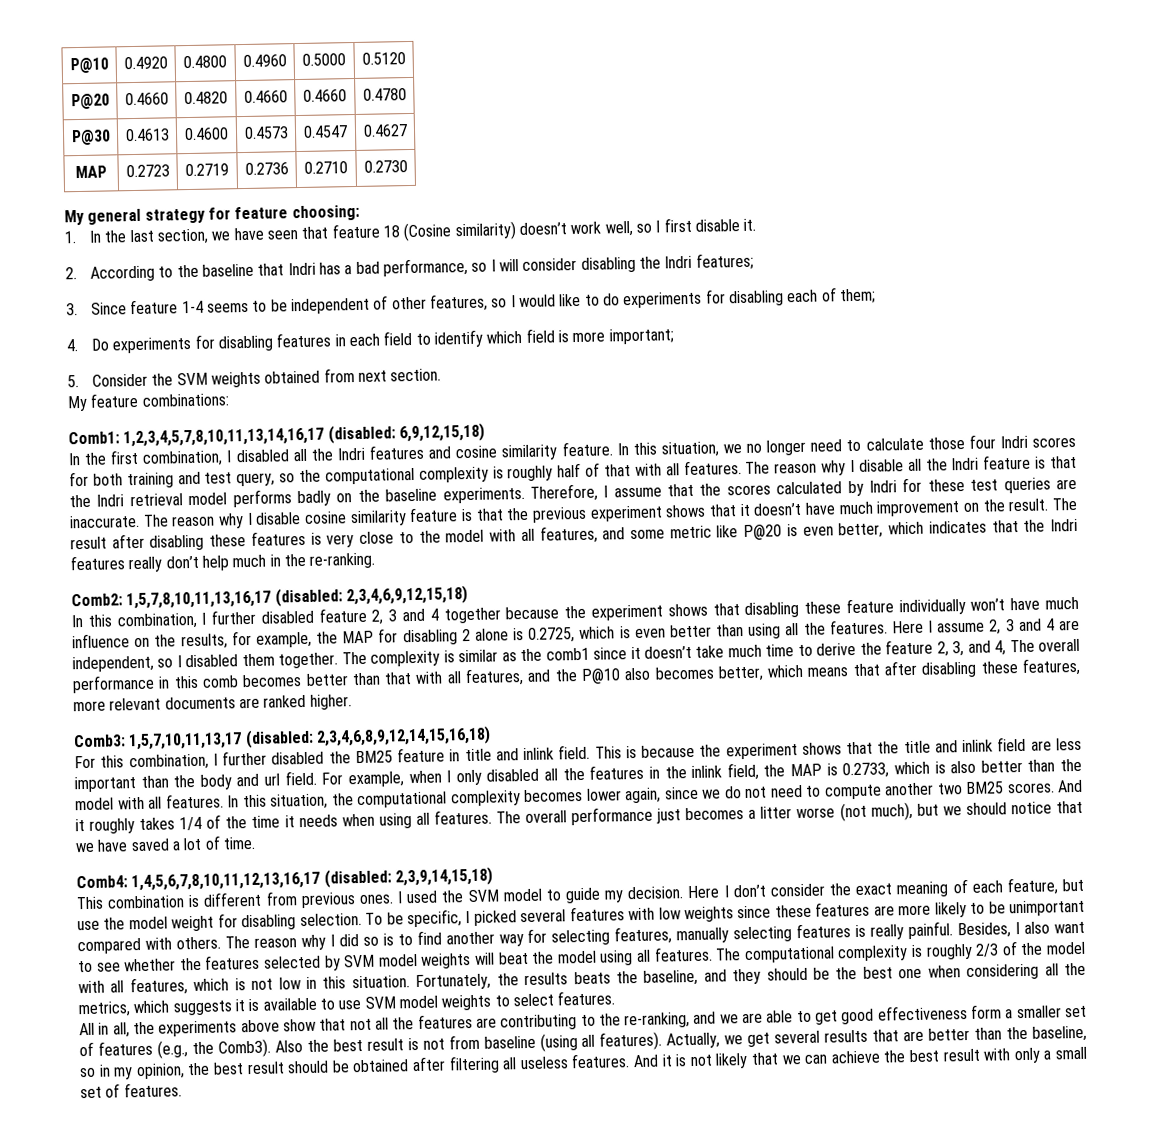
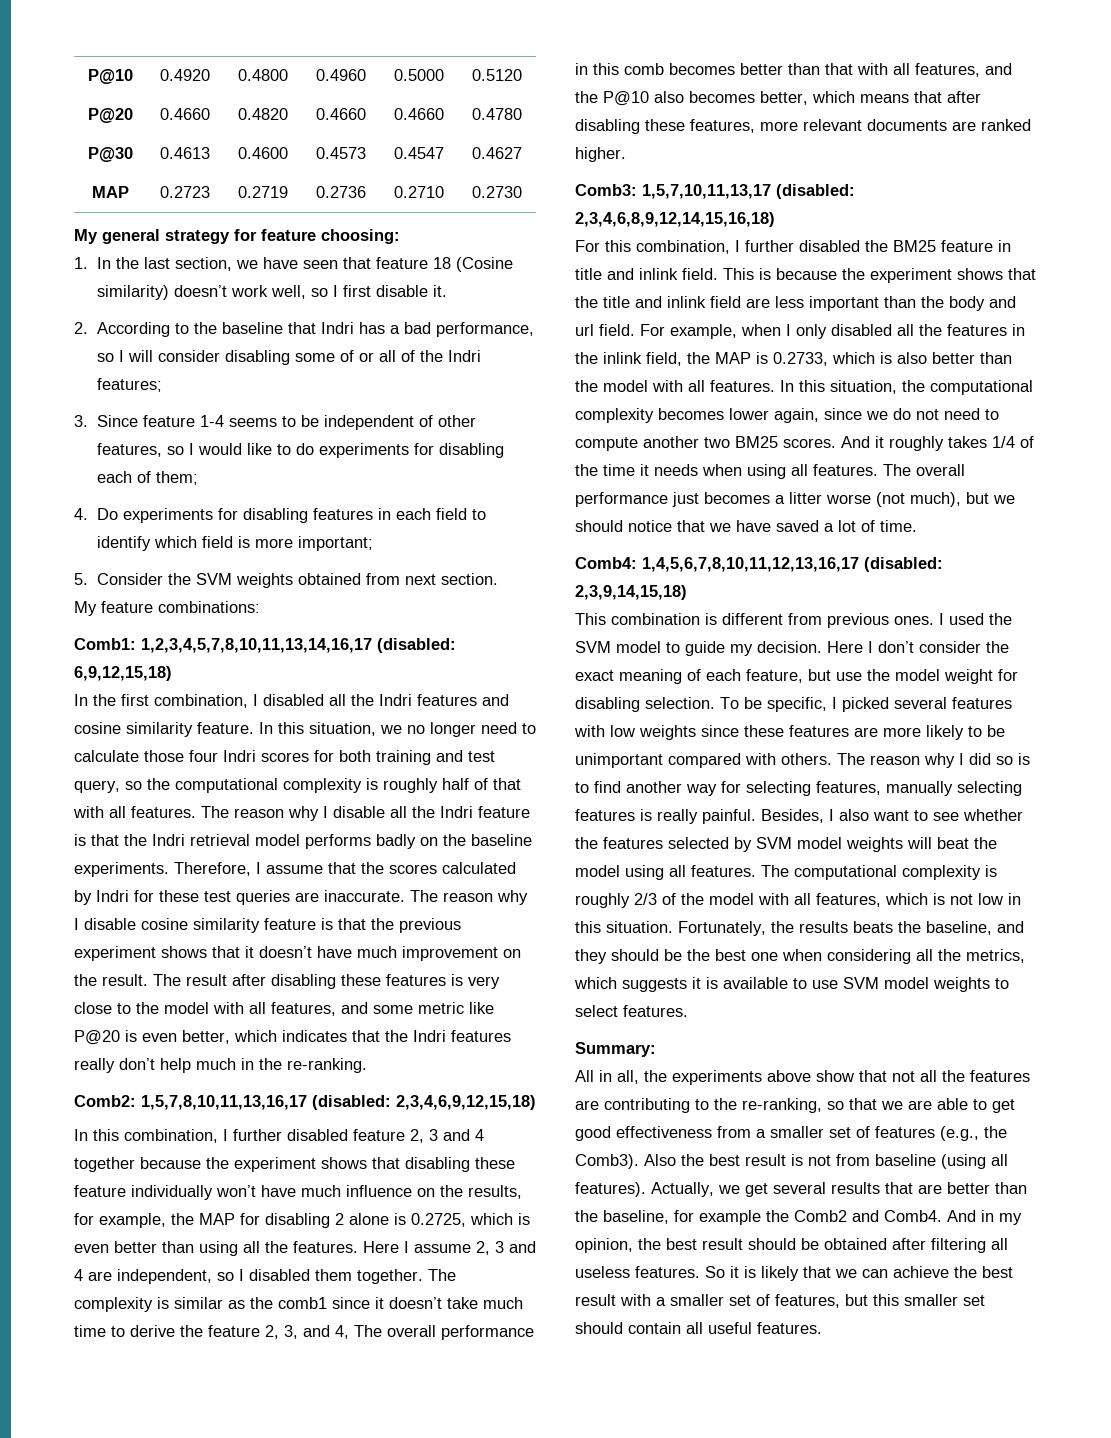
(636, 264) none -> [295,350,416,362] some of or all of
(616, 998) none -> [575,1042,656,1057] // Summary:
[693,1011,717,1024] and -> [827,1098,877,1110] so that
[970,1004,1003,1019] form -> [717,1126,751,1138] from
[79,1067,96,1078] so -> [674,1210,976,1225] for example the Comb2 and Comb4. And
[633,1054,713,1068] And it is not -> [705,1266,756,1278] So it is
[1013,1046,1088,1064] [80,1083,121,1099] only a small set of -> [656,1294,985,1308] [575,1322,752,1334] a smaller set of features, but this smaller set should contain all useful

